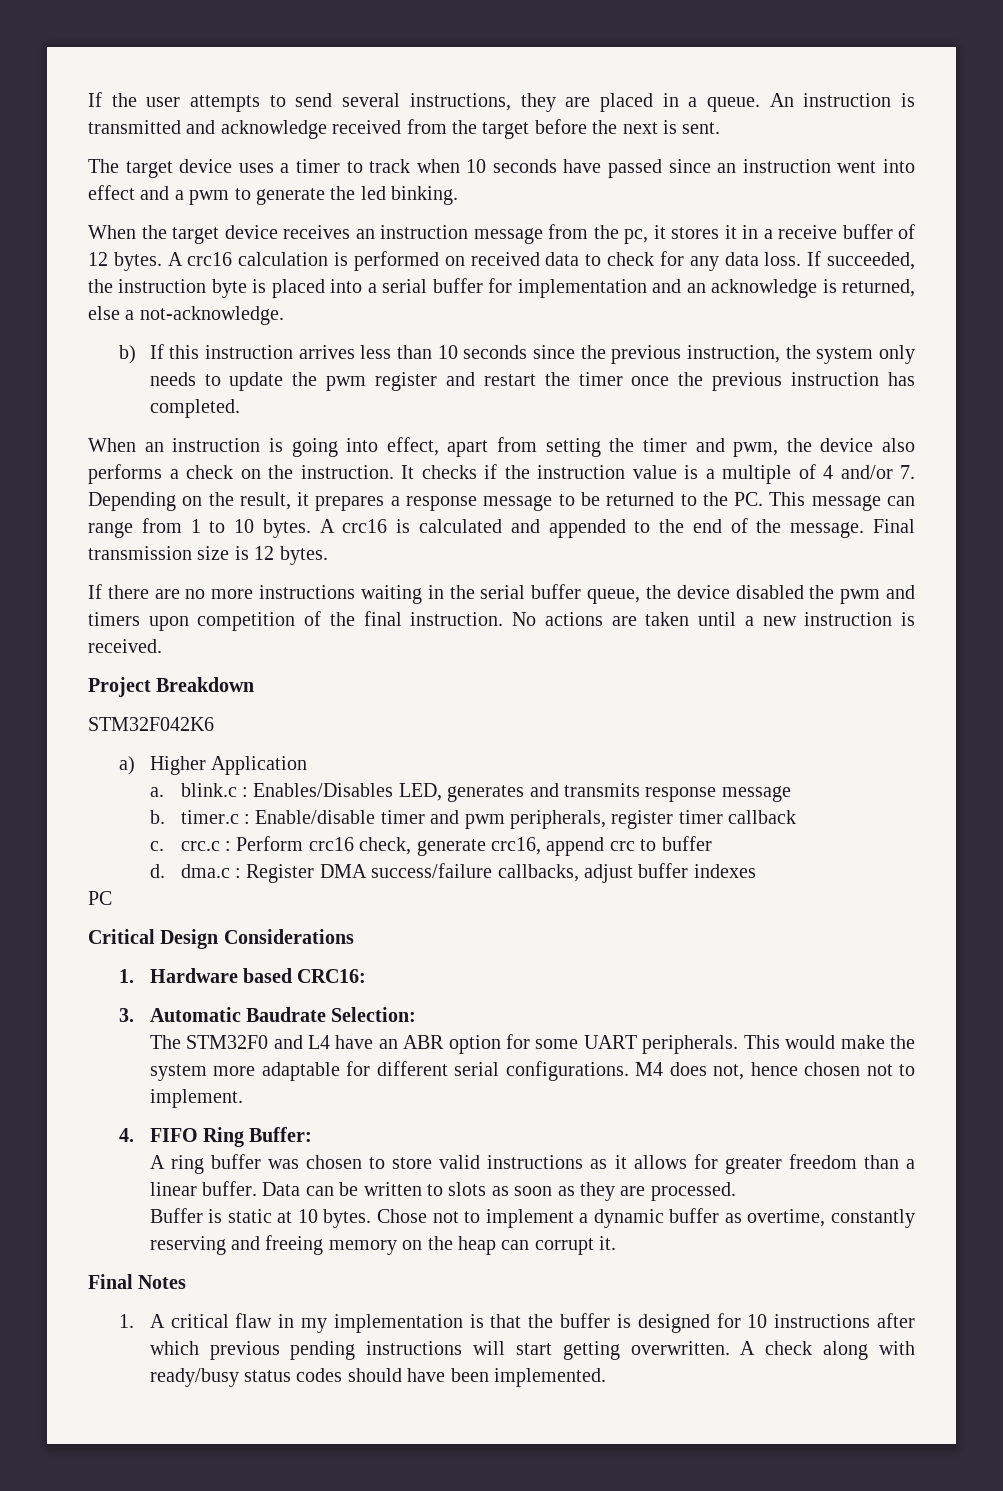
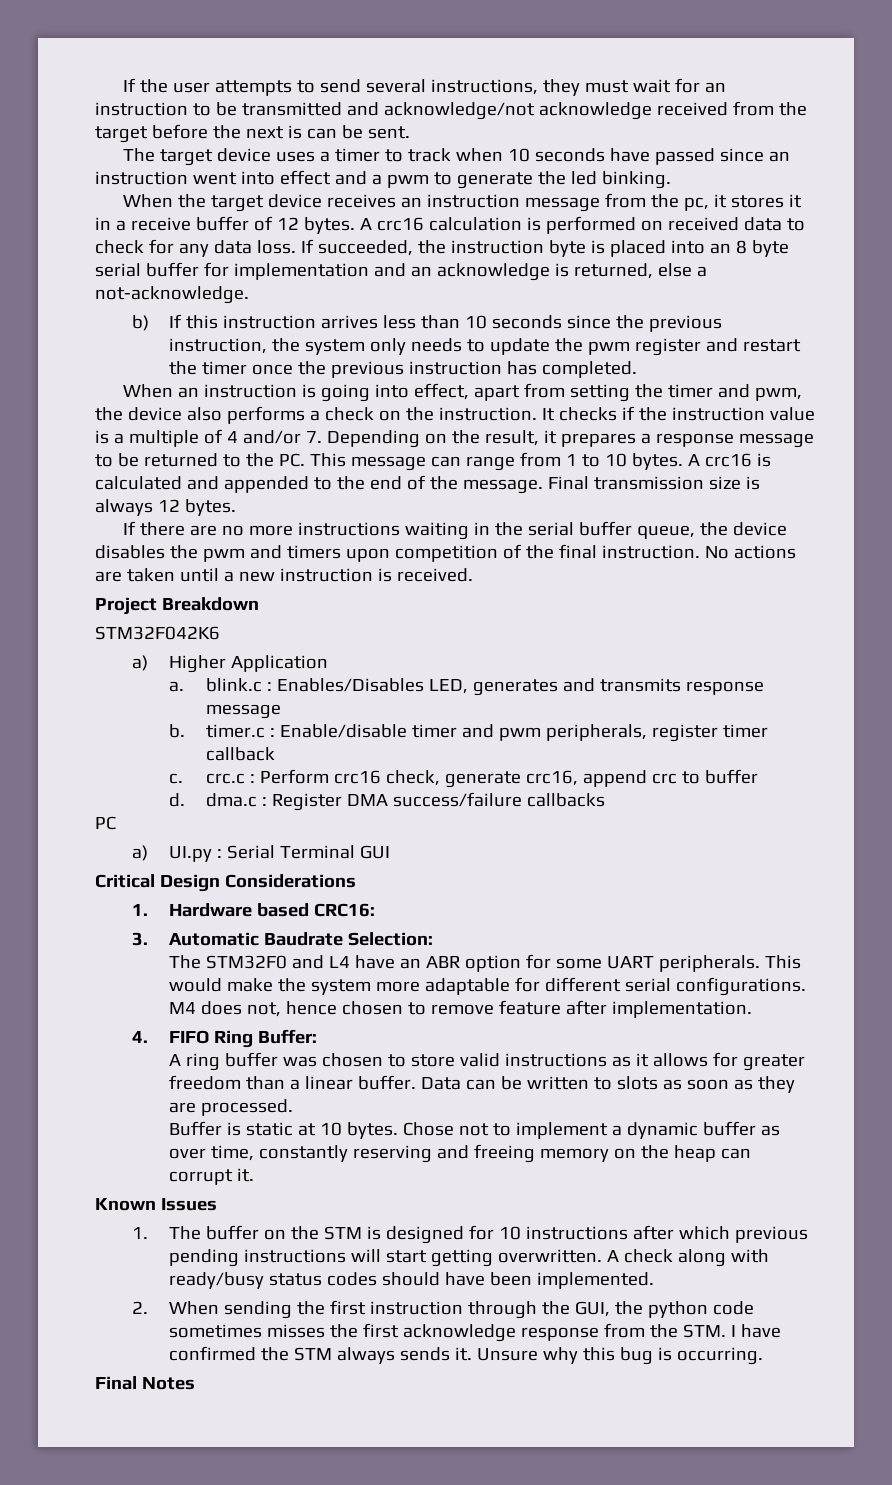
[565,93,915,112] are placed in a queue. An instruction is -> [585,78,727,93] [95,102,237,116] must wait for an instruction to be
(216, 127) none -> [383,102,535,120] acknowledge/not
(677, 127) none -> [306,125,363,139] can be
[367,283,377,293] a -> [709,240,789,257] an 8 byte
(249, 553) none -> [95,499,153,516] always
[735,585,804,599] disabled -> [95,545,165,559] disables
[497,863,756,883] [88,891,112,905] callbacks, adjust buffer indexes // PC -> [526,793,605,807] [95,816,116,830] [131,845,390,862] callbacks // PC // a) UI.py : Serial Terminal GUI
[866,1064,915,1076] [149,1089,243,1108] not to implement. -> [407,1000,752,1018] to remove feature after implementation.
[747,1209,826,1227] overtime, -> [168,1145,254,1161] over time,
[88,1274,187,1289] [118,1313,611,1333] Final Notes // 1. A critical flaw in my implementation is that the buffer -> [95,1198,217,1211] [131,1225,362,1240] Known Issues // 1. The buffer on the STM
(607, 1377) none -> [131,1300,754,1319] [168,1323,781,1342] [168,1346,763,1365] [95,1376,195,1390] // 2. When sending the first instruction through the GUI, the python code sometimes misses the first acknowledge response from the STM. I have confirmed the STM always sends it. Unsure why this bug is occurring. // Final Notes

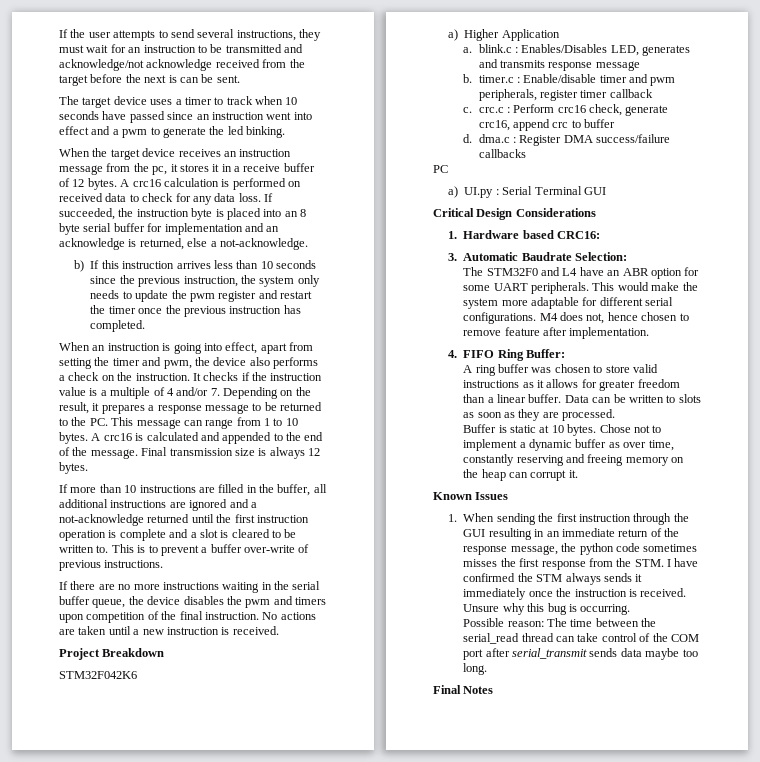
(236, 507) none -> [59,484,327,496] [59,499,257,511] [59,514,309,526] [59,529,297,541] [59,544,310,556] [59,560,164,571] // If more than 10 instructions are filled in the buffer, all additional instructions are ignored and a not-acknowledge returned until the first instruction operation is complete and a slot is cleared to be written to. This is to prevent a buffer over-write of previous instructions.
[168,1225,808,1244] [168,1249,769,1267] [168,1272,654,1289] [131,1301,148,1314] The buffer on the STM is designed for 10 instructions after which previous pending instructions will start getting overwritten. A check along with ready/busy status codes should have been implemented. // 2. -> (458, 518) none
[574,1301,610,1317] GUI, -> [463,528,680,540] [463,545,558,555] GUI resulting in an immediate return of the response message,
[402,1324,516,1342] acknowledge -> (540, 562) none
[454,1347,472,1361] it. -> [635,574,643,582] [463,588,687,600] it immediately once the instruction is received.
(763, 1356) none -> [463,618,657,627] [463,633,699,644] [463,648,698,660] [463,663,488,675] // Possible reason: The time between the serial_read thread can take control of the COM port after serial_transmit sends data maybe too long.

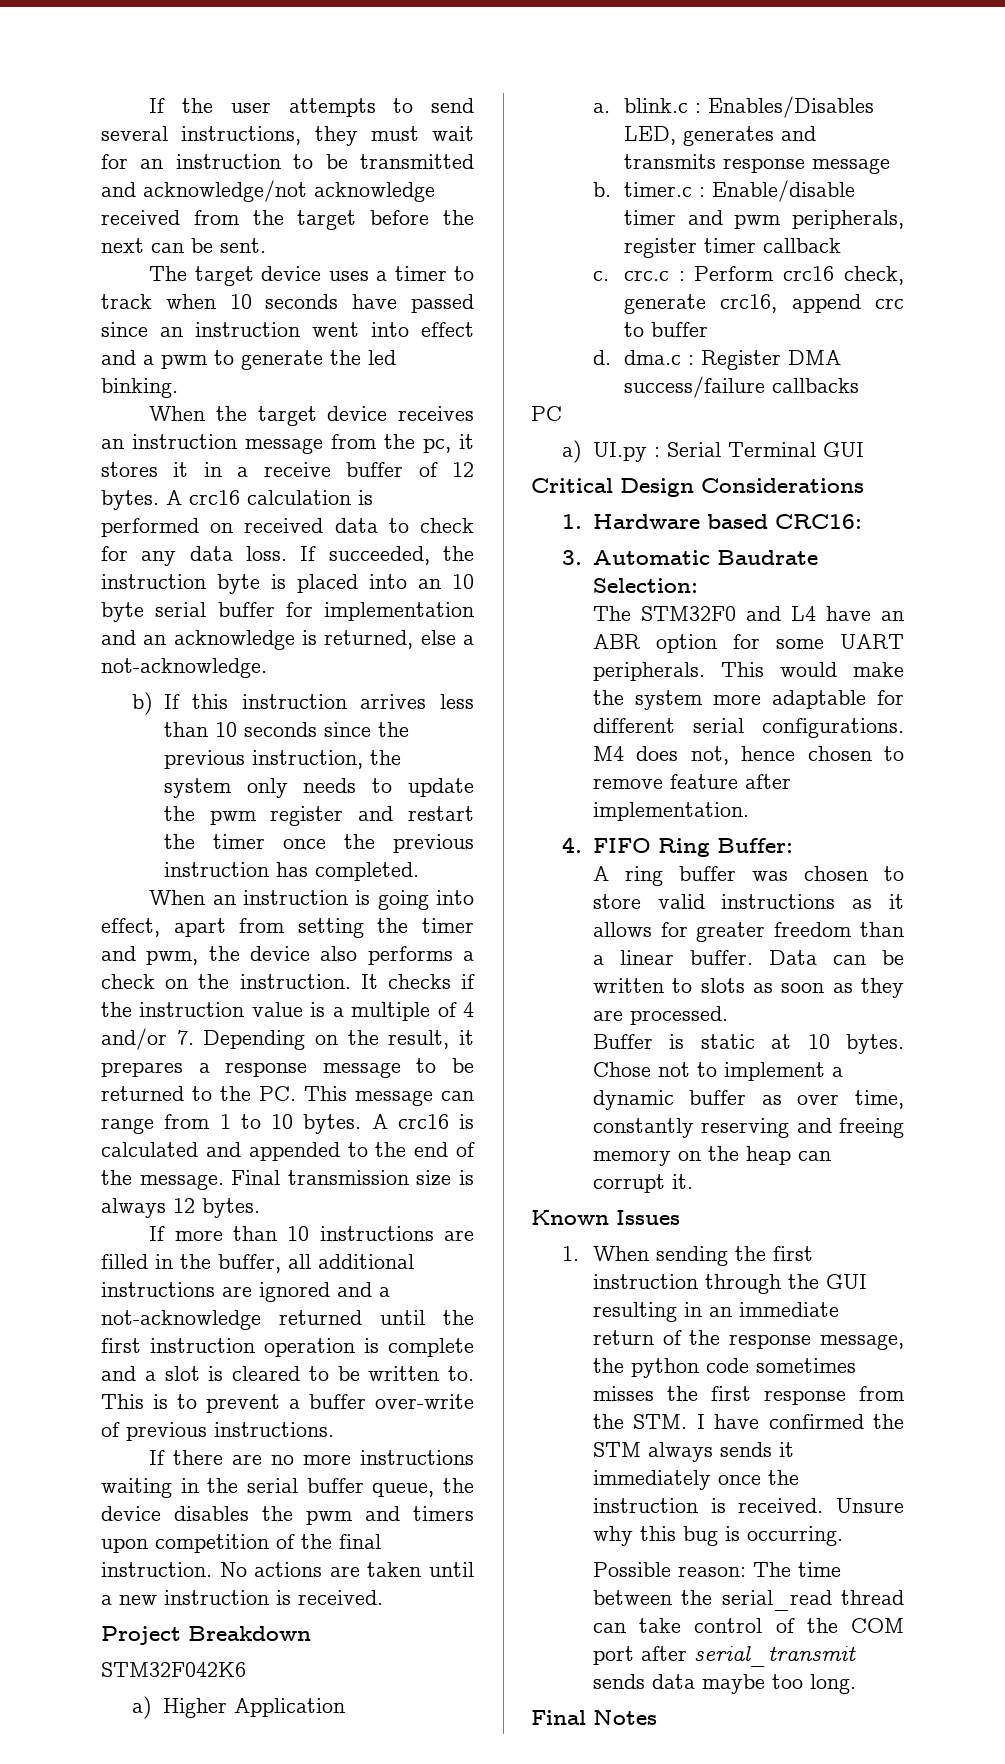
[168,75,177,83] is -> (144, 245) none
[300,209,306,217] 8 -> [452,574,474,589] 10

